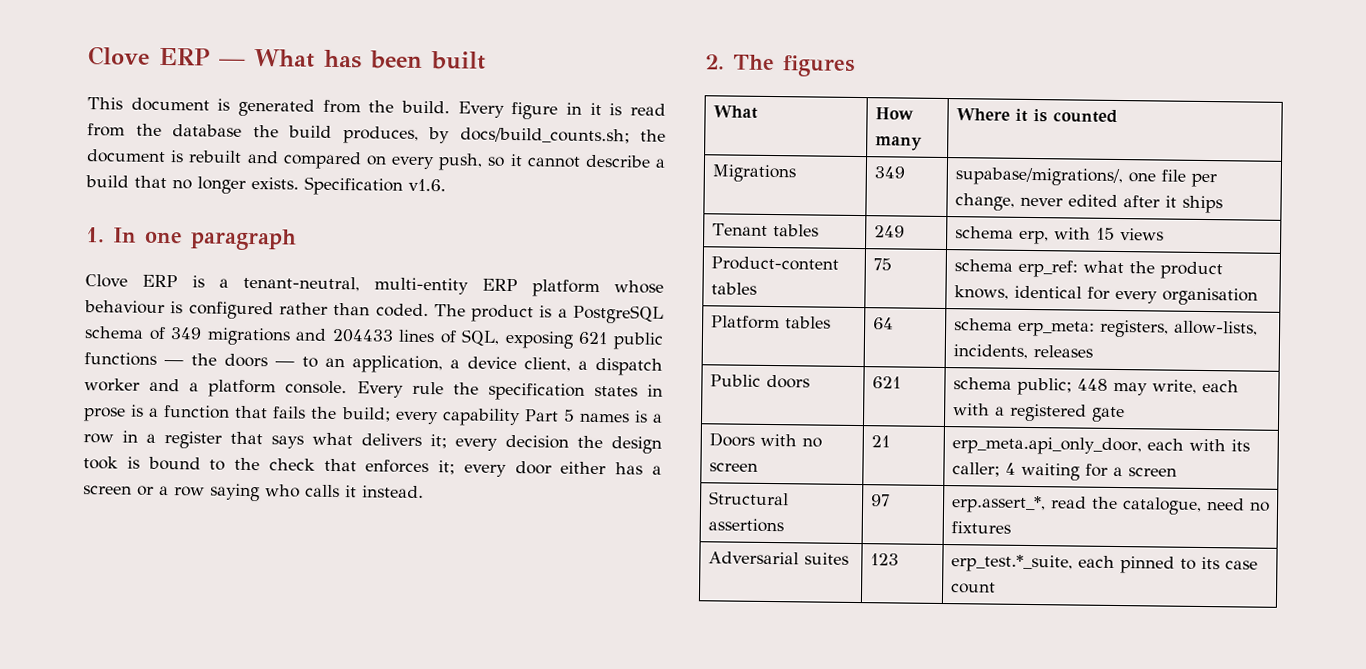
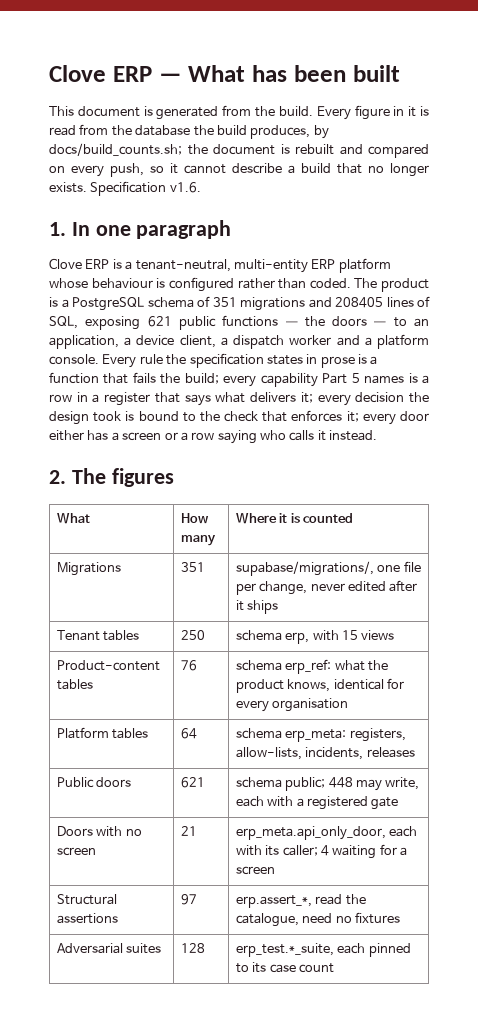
[170,327,203,340] 349 -> [212,297,237,307] 351
[331,328,394,343] 204433 -> [335,297,383,308] 208405
[873,166,905,179] 349 -> [180,562,205,572] 351
[873,225,905,238] 249 -> [180,630,205,640] 250
[872,258,892,271] 75 -> [180,660,197,671] 76
[869,553,899,566] 123 -> [180,943,205,953] 128

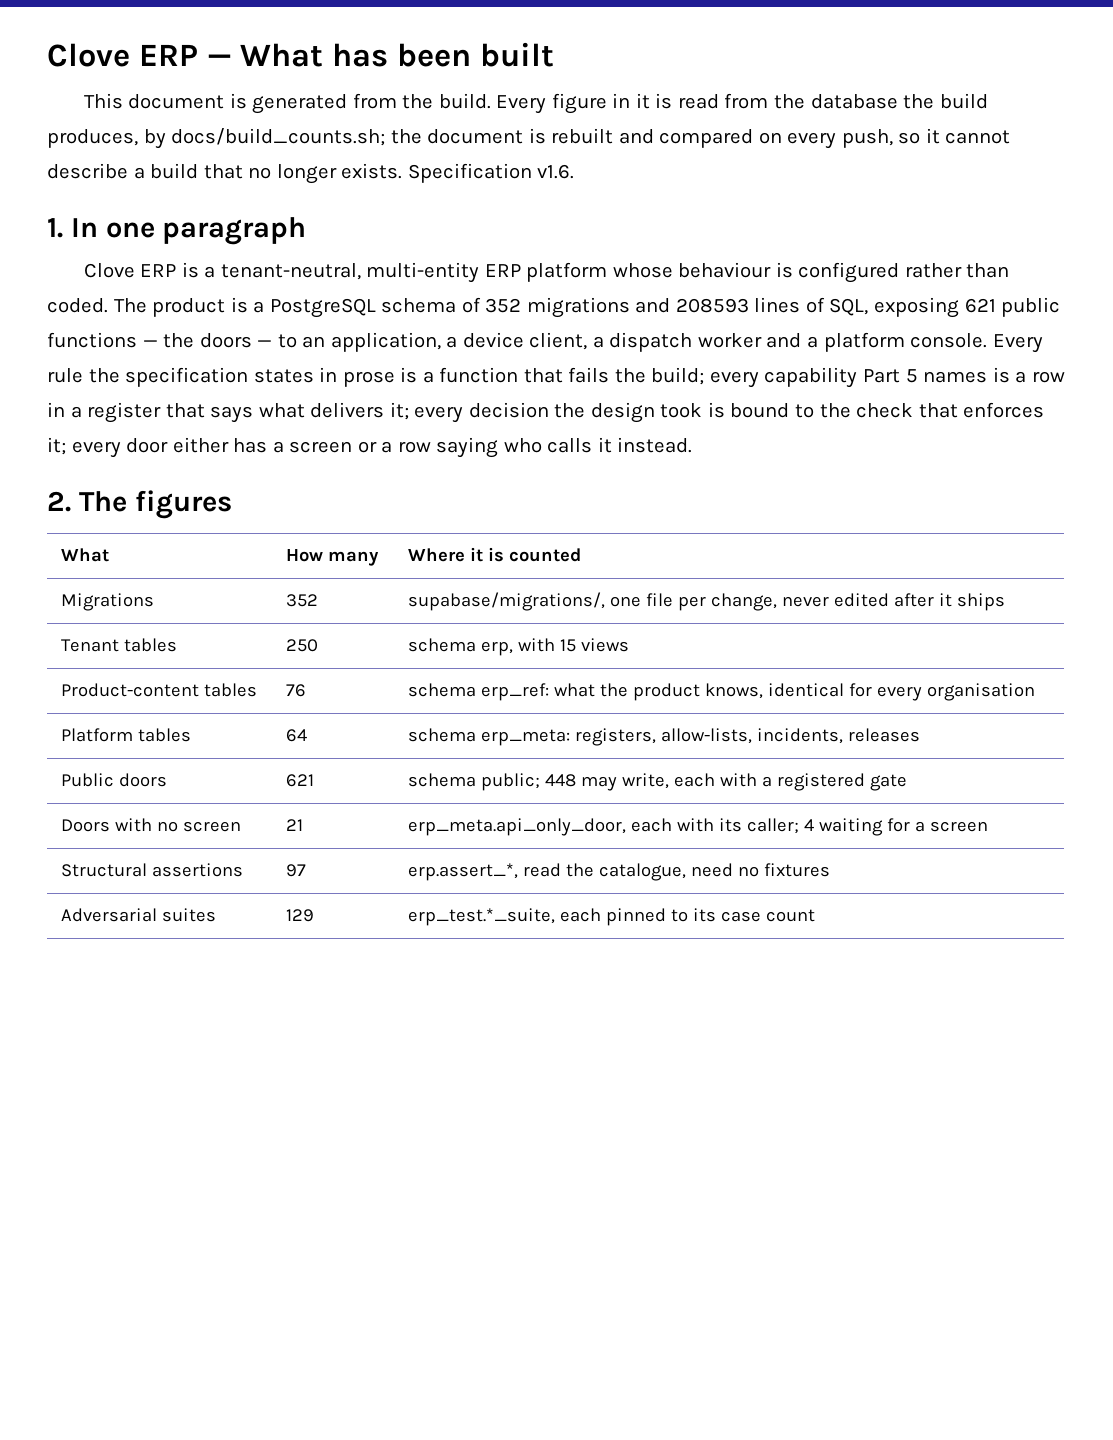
[212,297,237,307] 351 -> [485,298,522,313] 352
[335,297,383,308] 208405 -> [675,298,749,313] 208593
[180,562,205,572] 351 -> [285,594,318,607] 352
[180,943,205,953] 128 -> [285,909,314,922] 129

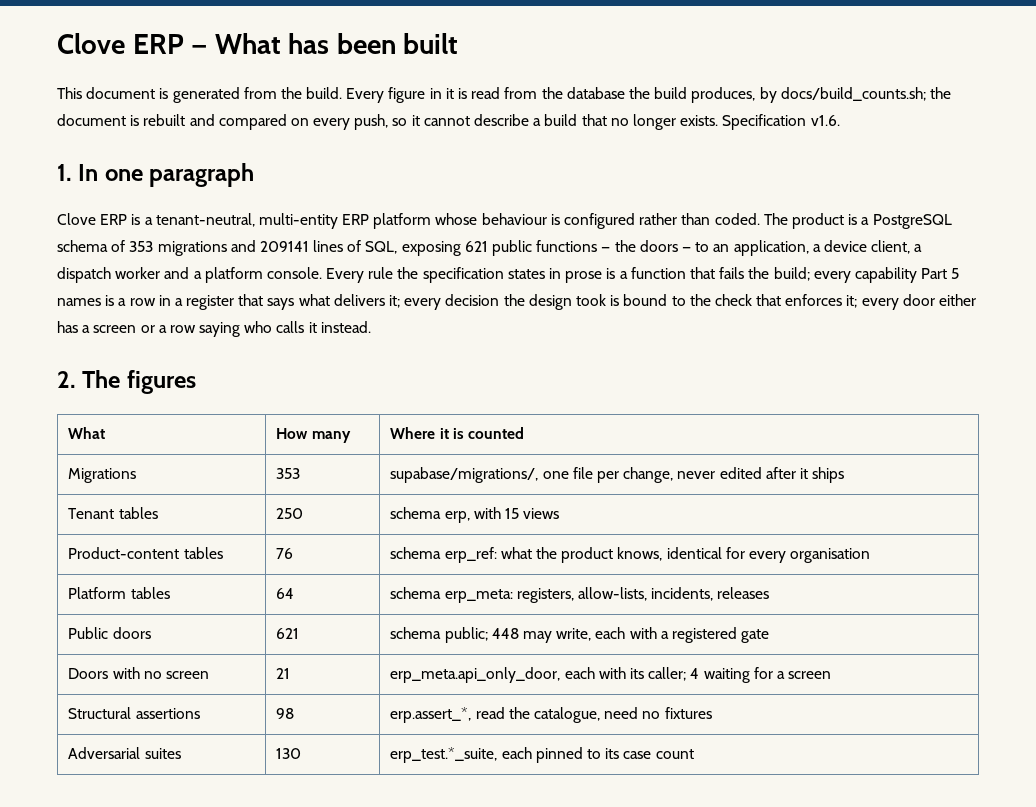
[485,298,522,313] 352 -> [129,241,154,252] 353
[675,298,749,313] 208593 -> [259,241,309,252] 209141
[285,594,318,607] 352 -> [276,468,301,479] 353
[285,864,306,877] 97 -> [276,708,295,719] 98
[285,909,314,922] 129 -> [276,748,302,759] 130

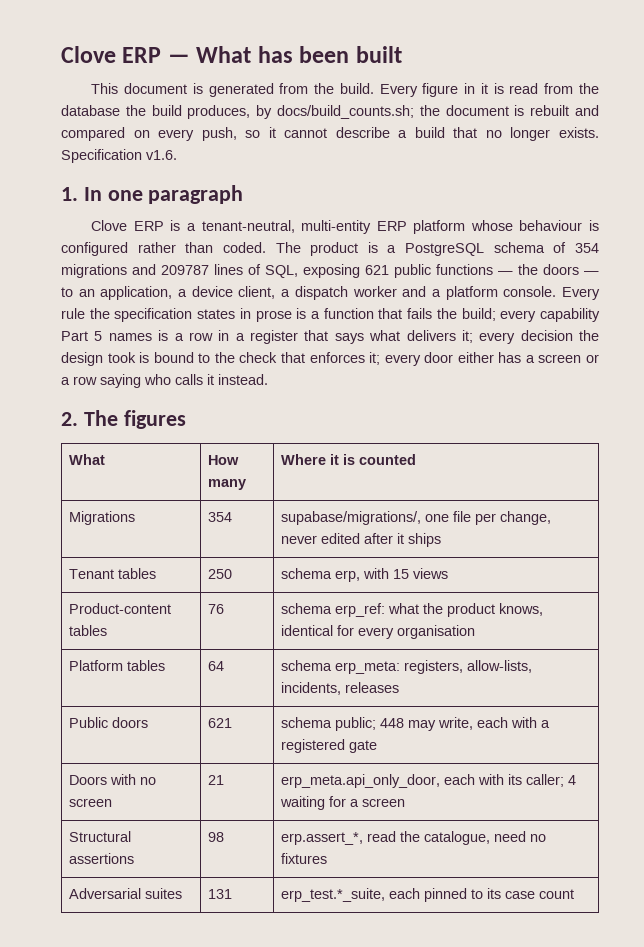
[129,241,154,252] 353 -> [574,243,599,253] 354
[259,241,309,252] 209141 -> [161,265,209,275] 209787
[276,468,301,479] 353 -> [208,512,233,522] 354
[276,748,302,759] 130 -> [208,889,233,899] 131

